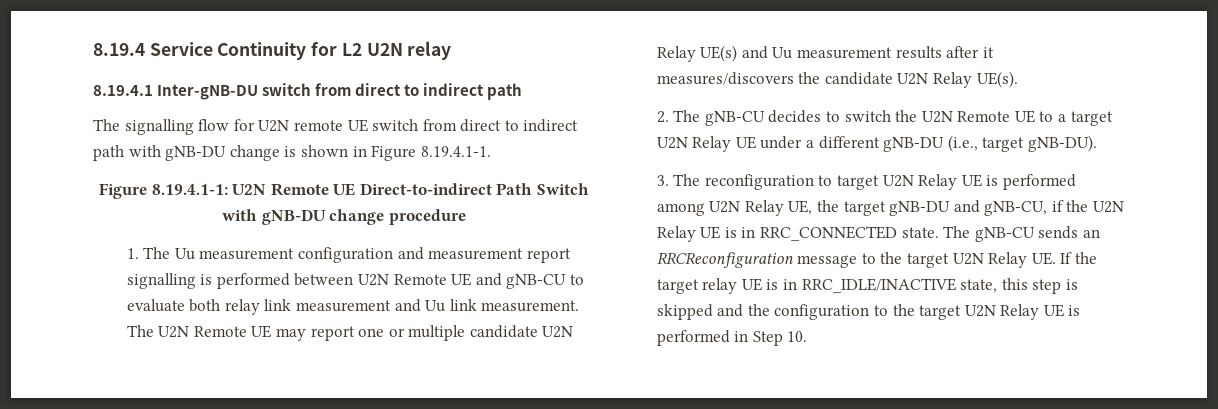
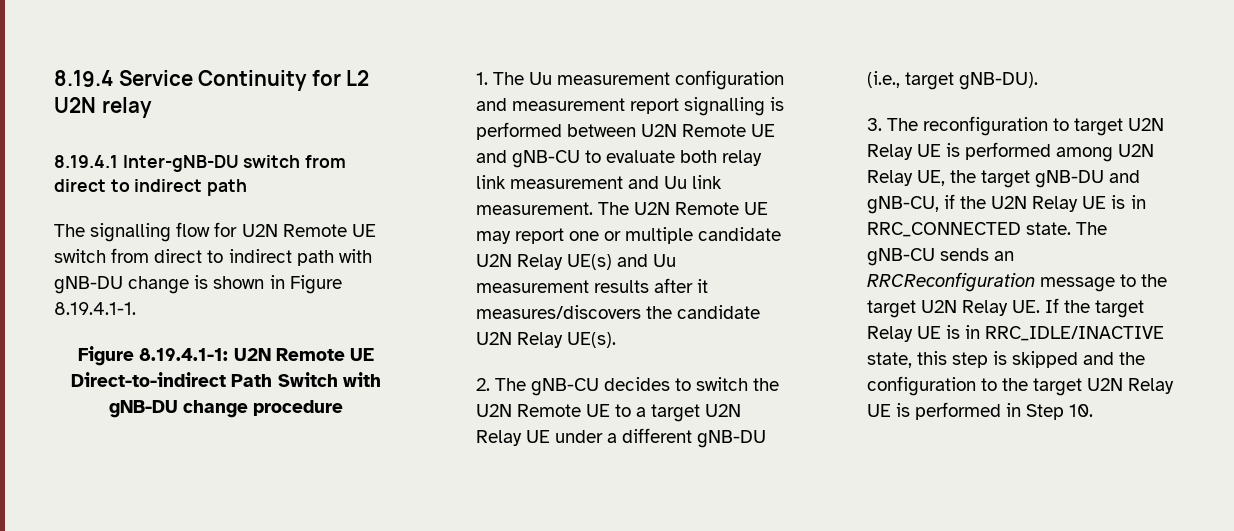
[293,120,343,131] remote -> [282,224,347,237] Remote
[702,278,738,294] relay -> [866,326,913,342] Relay

